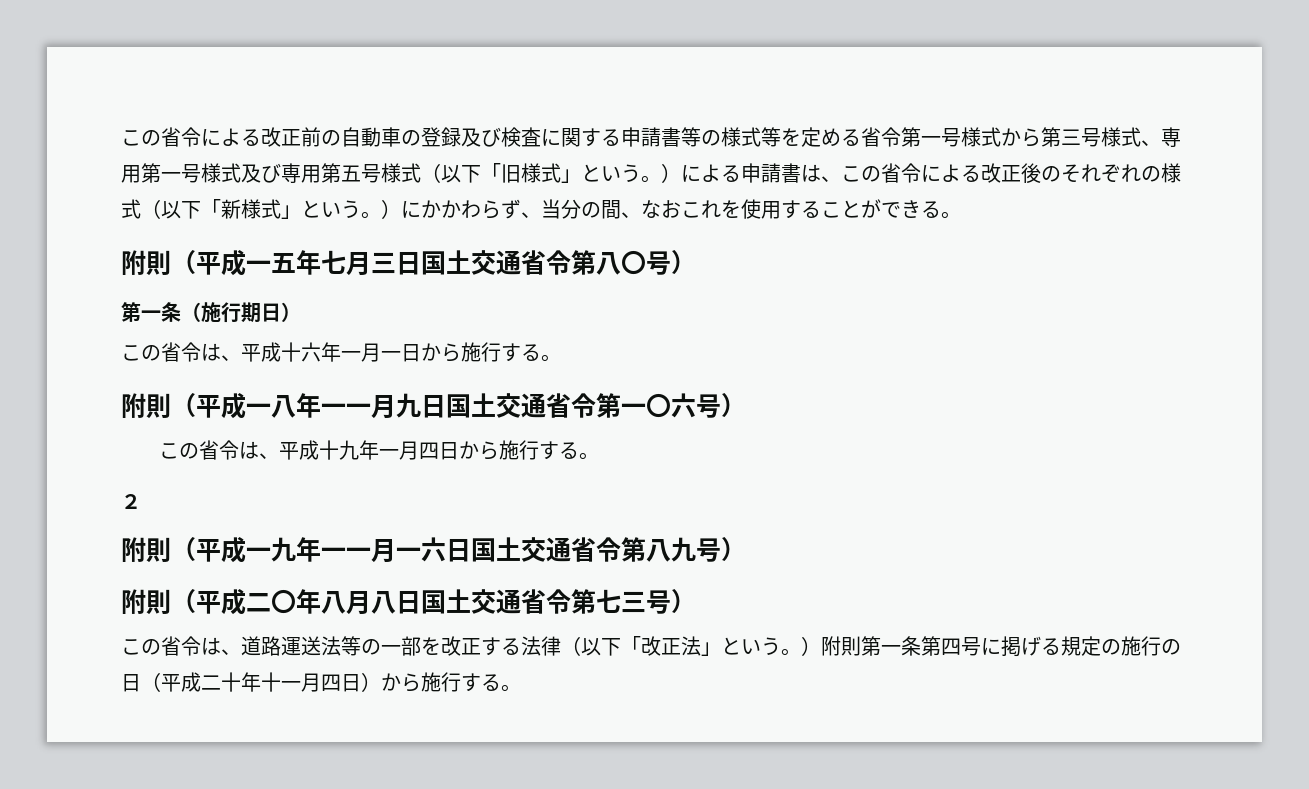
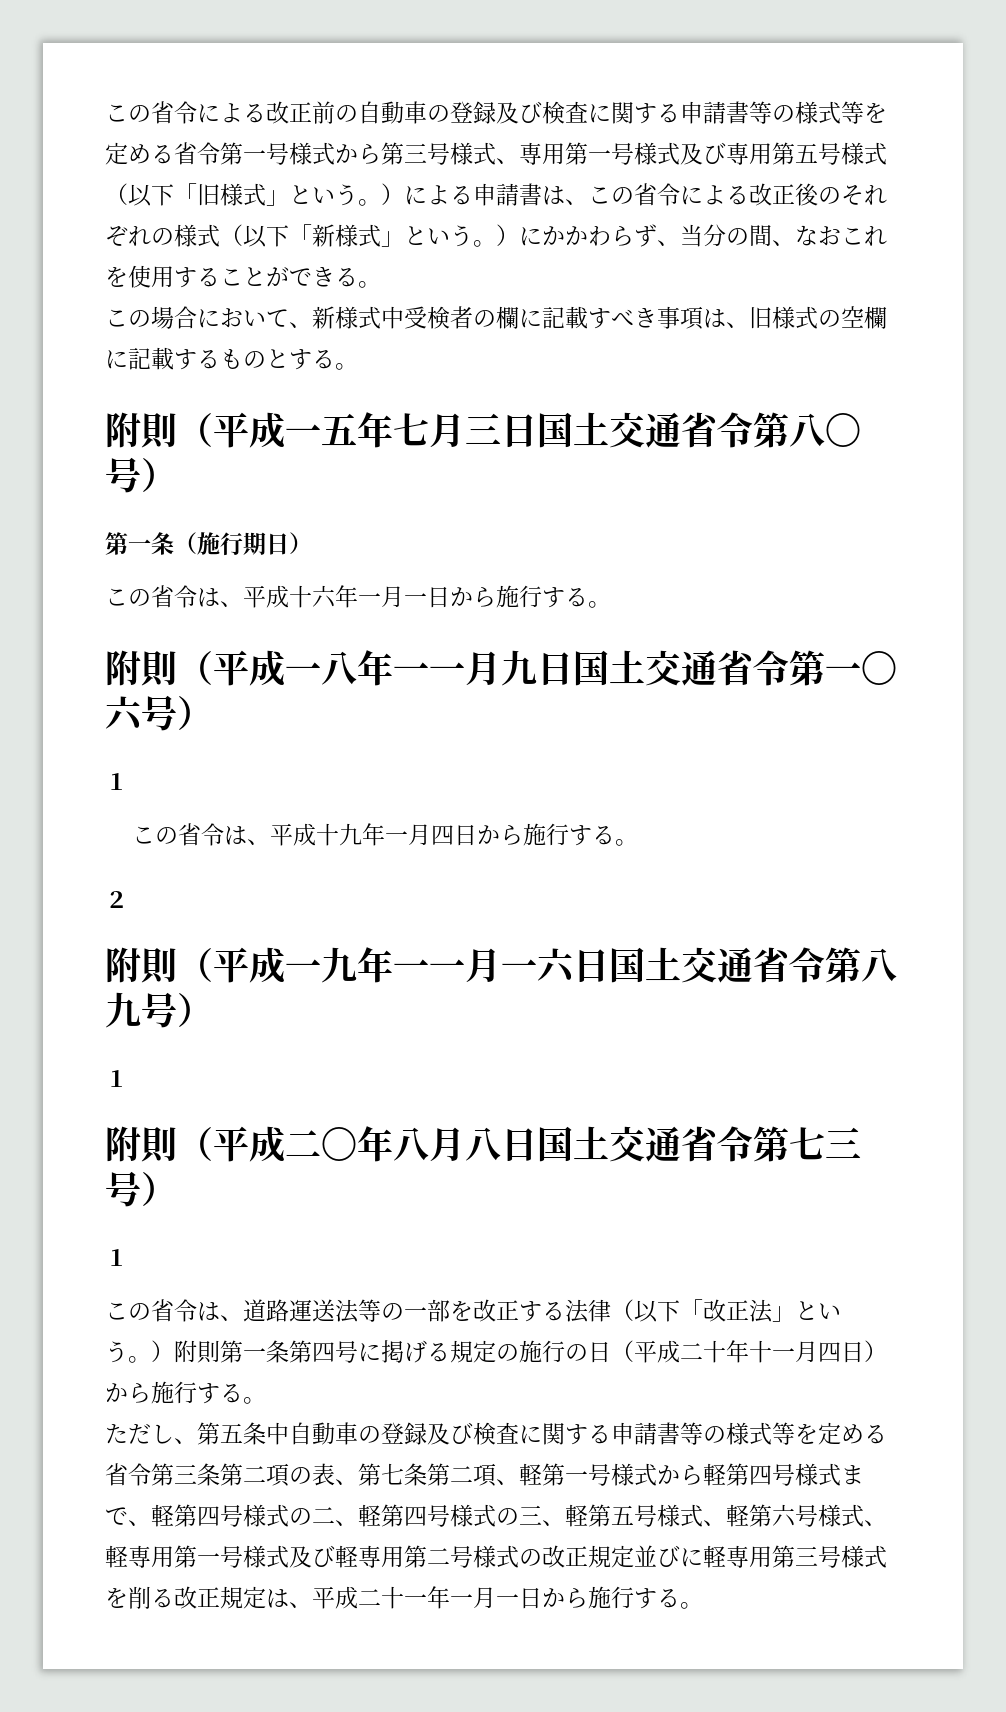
(961, 215) none -> [105,306,887,330] [105,347,358,370] // この場合において、新様式中受検者の欄に記載すべき事項は、旧様式の空欄に記載するものとする。
(746, 405) none -> [105,773,128,790] // １
(746, 549) none -> [105,1070,128,1087] // １
(696, 601) none -> [105,1249,128,1266] // １
(521, 688) none -> [105,1422,887,1445] [105,1463,864,1487] [105,1504,887,1527] [105,1545,887,1568] [105,1586,703,1609] // ただし、第五条中自動車の登録及び検査に関する申請書等の様式等を定める省令第三条第二項の表、第七条第二項、軽第一号様式から軽第四号様式まで、軽第四号様式の二、軽第四号様式の三、軽第五号様式、軽第六号様式、軽専用第一号様式及び軽専用第二号様式の改正規定並びに軽専用第三号様式を削る改正規定は、平成二十一年一月一日から施行する。

